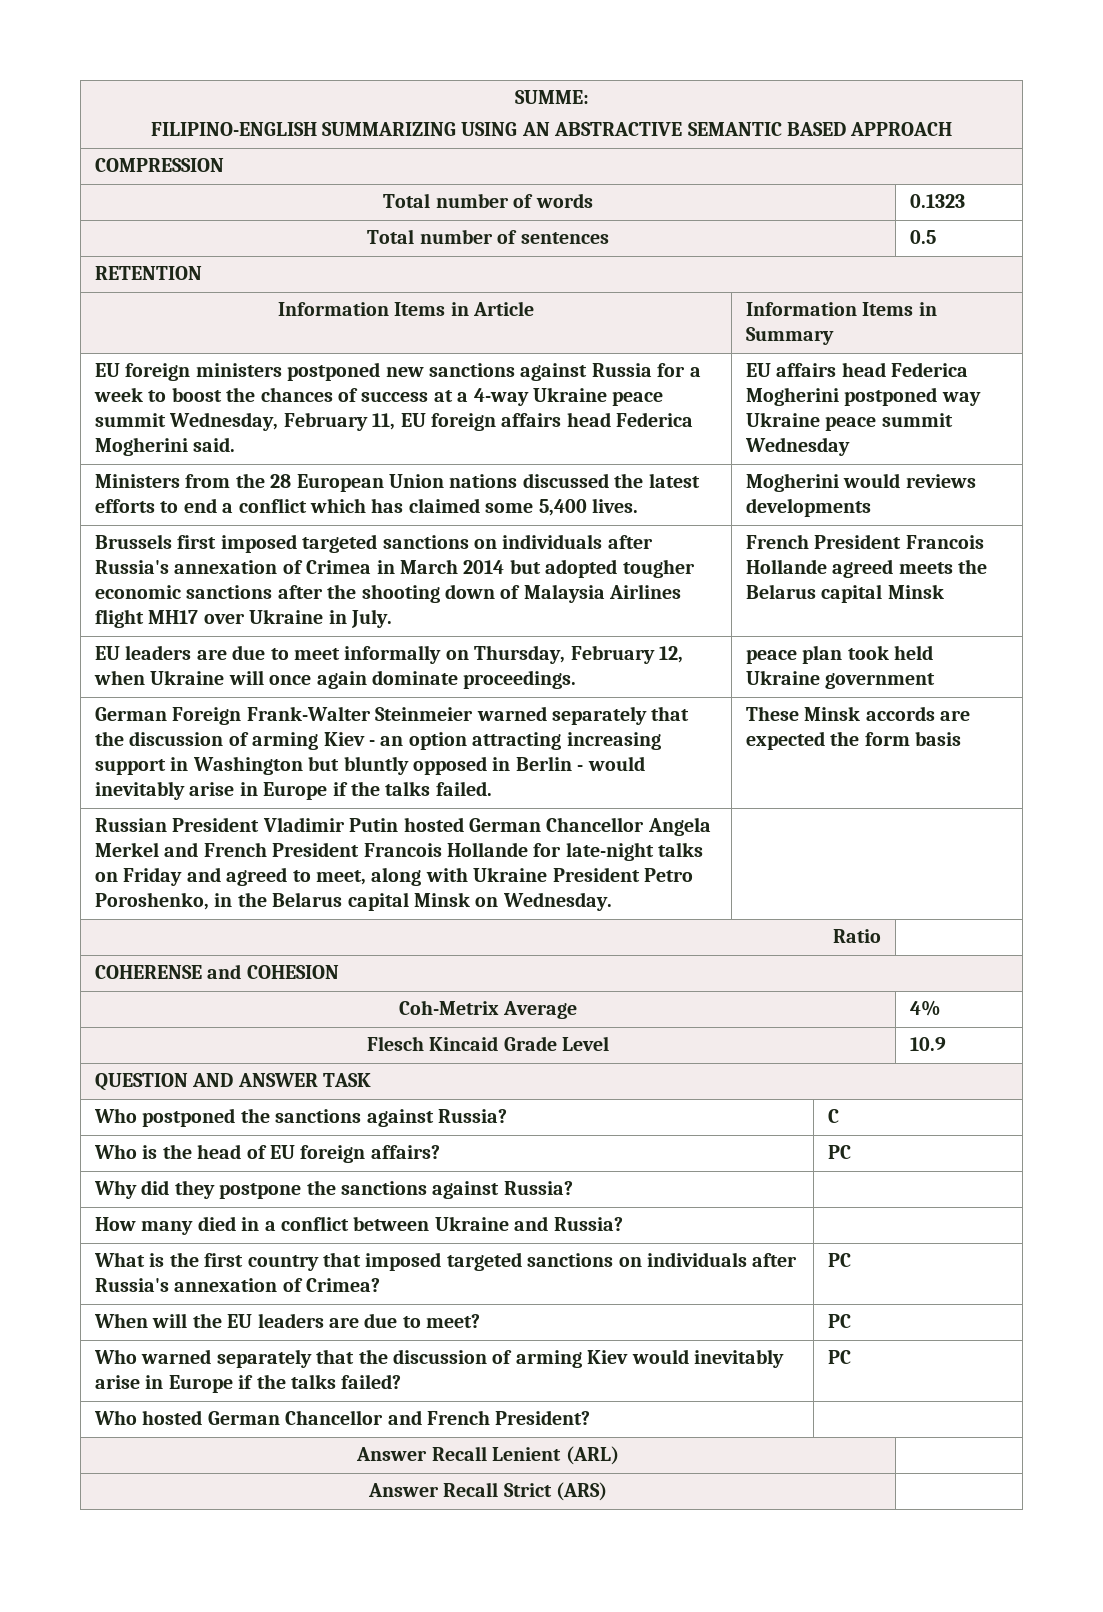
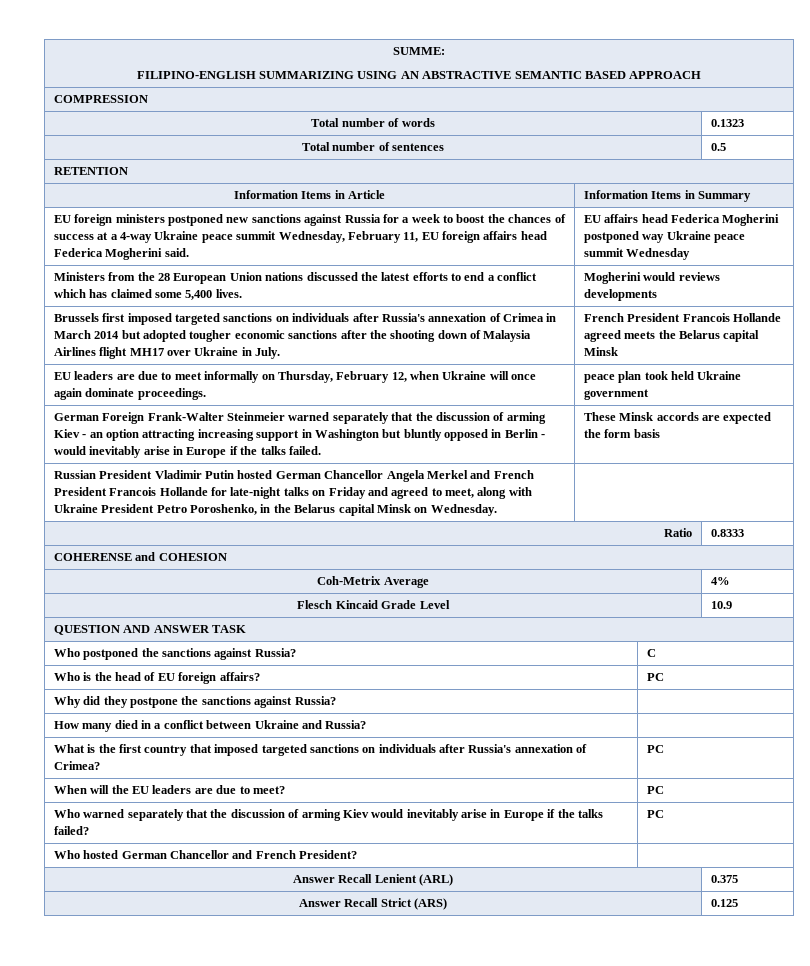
(882, 936) none -> [710,529,744,537] 0.8333
(619, 1455) none -> [710,875,738,883] 0.375
(608, 1491) none -> [710,899,738,907] 0.125

